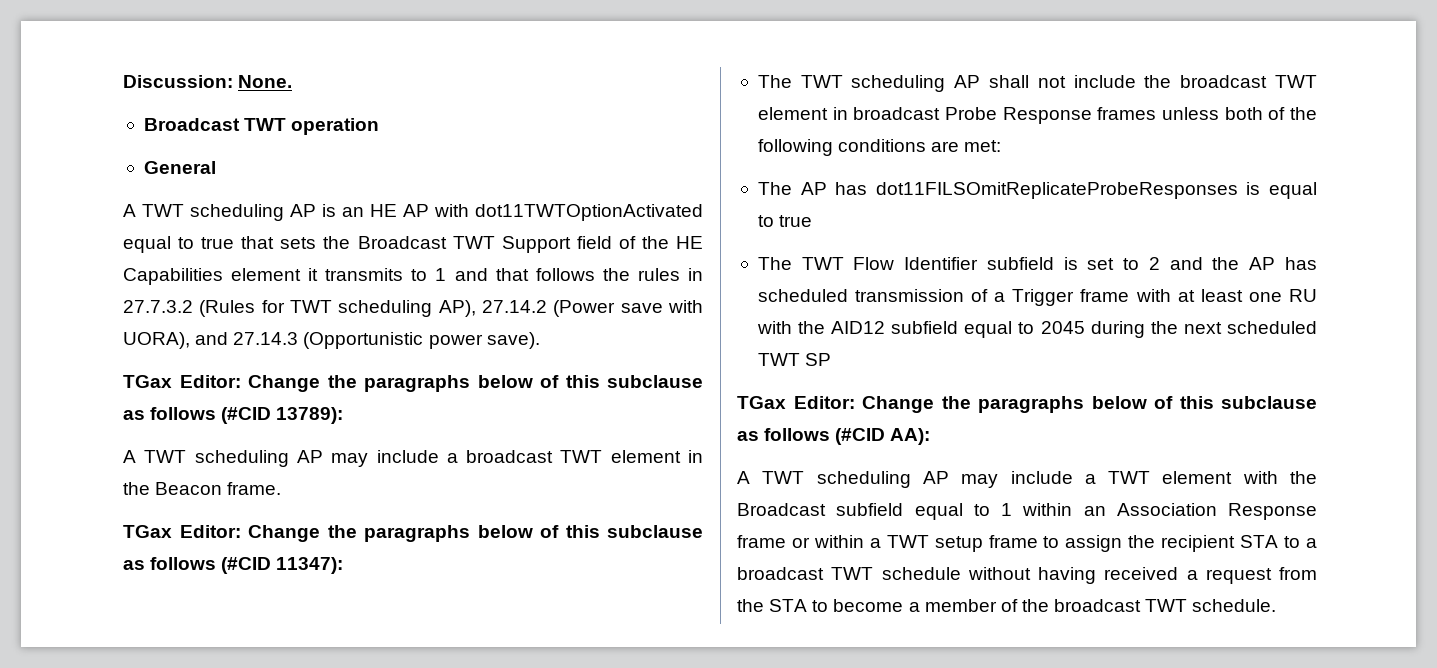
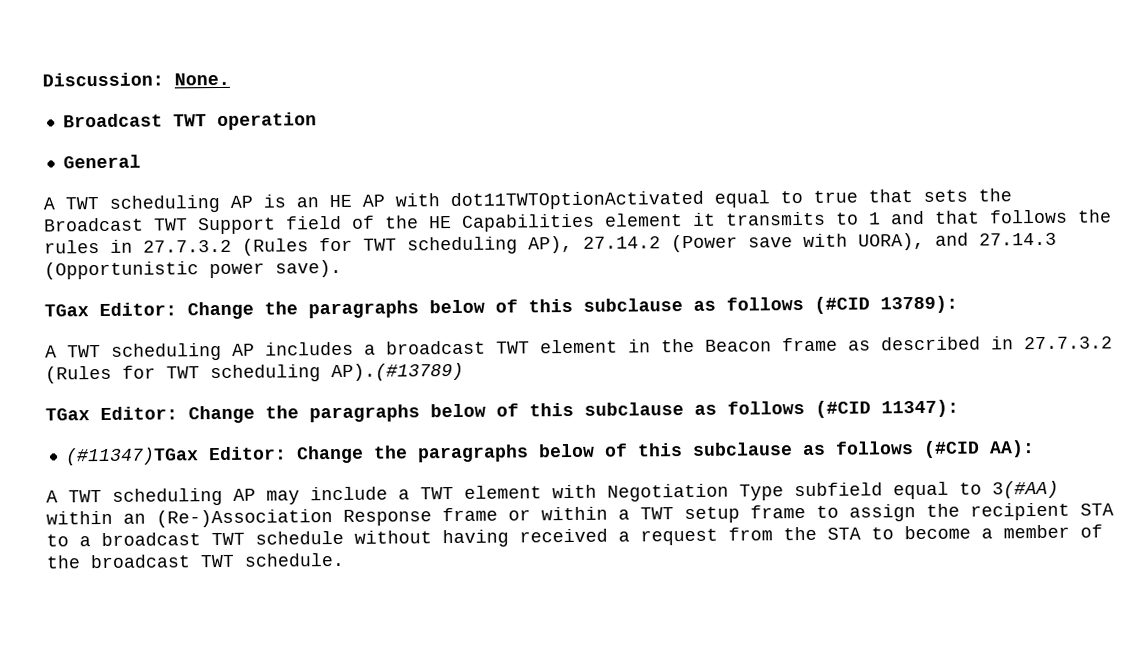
[331,450,439,467] may include -> [265,341,354,356] includes
[227,482,282,495] frame. -> [782,336,1113,352] [45,362,464,384] frame as described in 27.7.3.2 (Rules for TWT scheduling AP).(#13789)
[757,75,1317,92] [757,107,1318,124] [757,139,1002,156] [757,182,1317,199] [757,215,813,227] [757,257,1317,270] [757,289,1317,306] [756,321,1317,338] [757,353,832,366] [737,396,786,409] The TWT scheduling AP shall not include the broadcast TWT element in broadcast Probe Response frames unless both of the following conditions are met: // The AP has dot11FILSOmitReplicateProbeResponses is equal to true // The TWT Flow Identifier subfield is set to 2 and the AP has scheduled transmission of a Trigger frame with at least one RU with the AID12 subfield equal to 2045 during the next scheduled TWT SP // TGax -> [64,447,199,466] (#11347)TGax
[1290,471,1317,484] [737,503,1012,520] the Broadcast subfield equal to 1 -> [607,480,1059,502] Negotiation Type subfield equal to 3(#AA)
[1116,503,1217,516] Association -> [156,509,333,528] (Re-)Association

